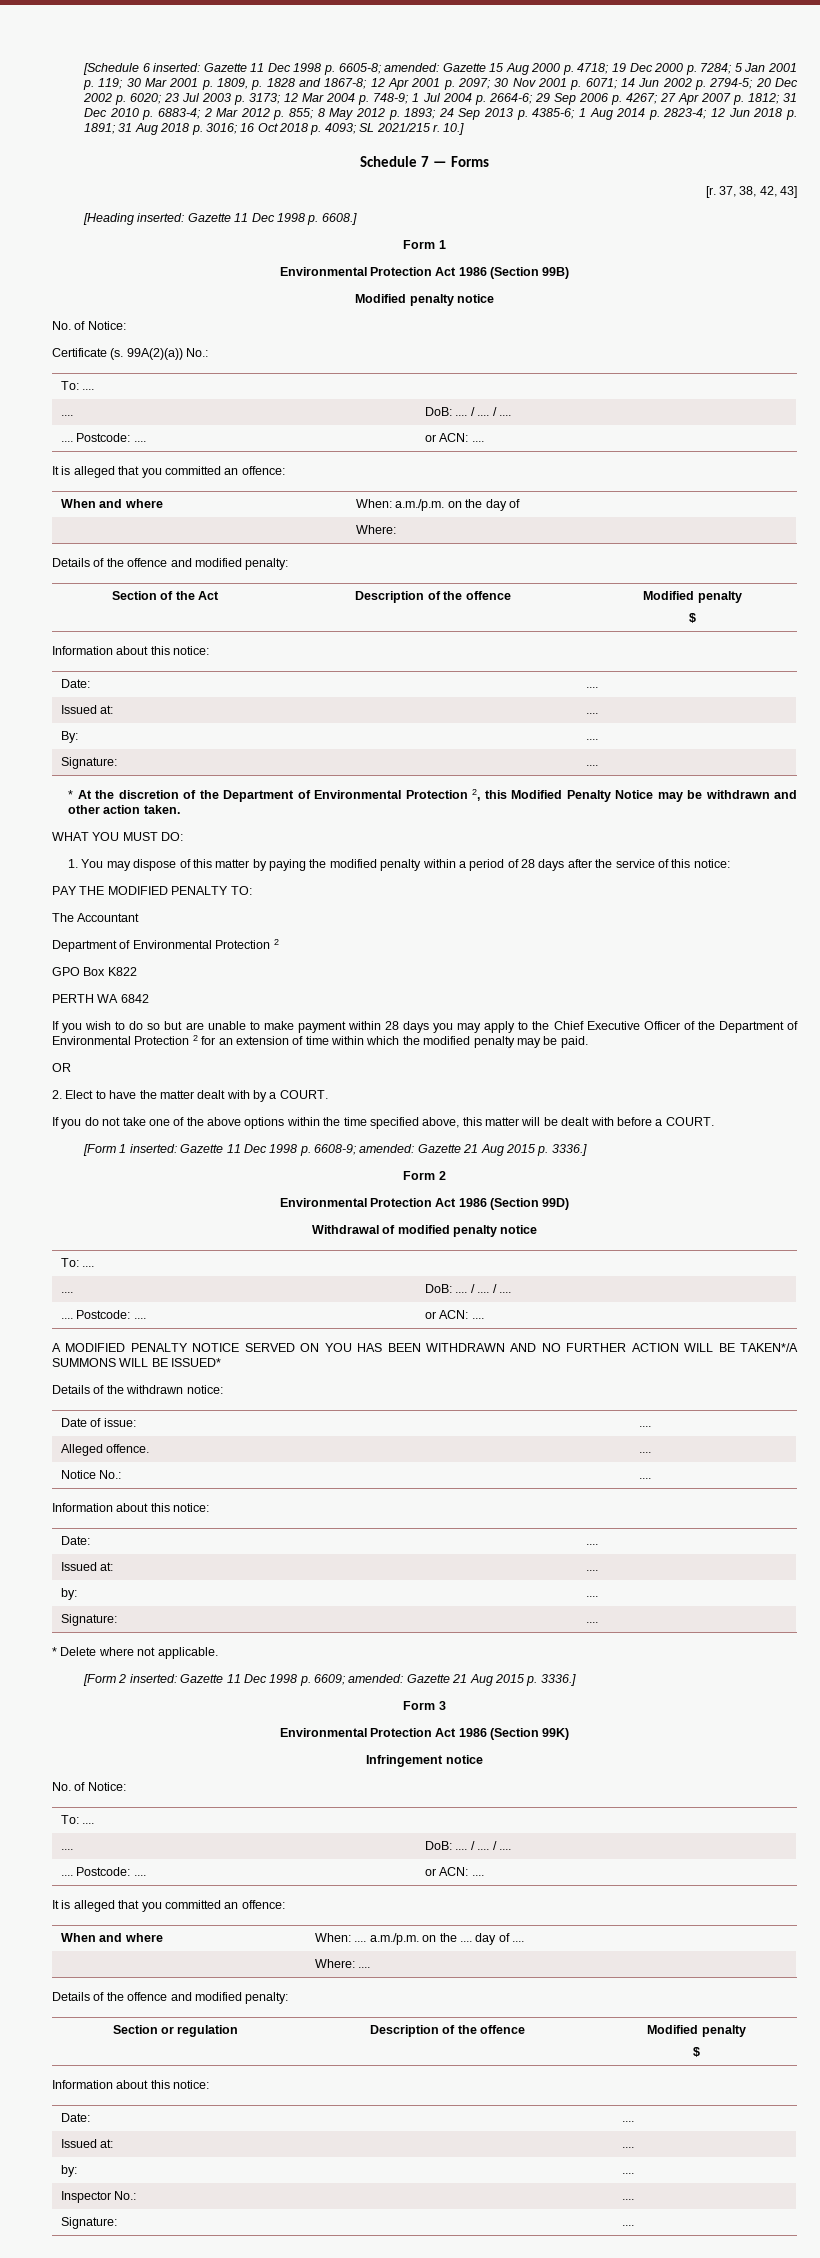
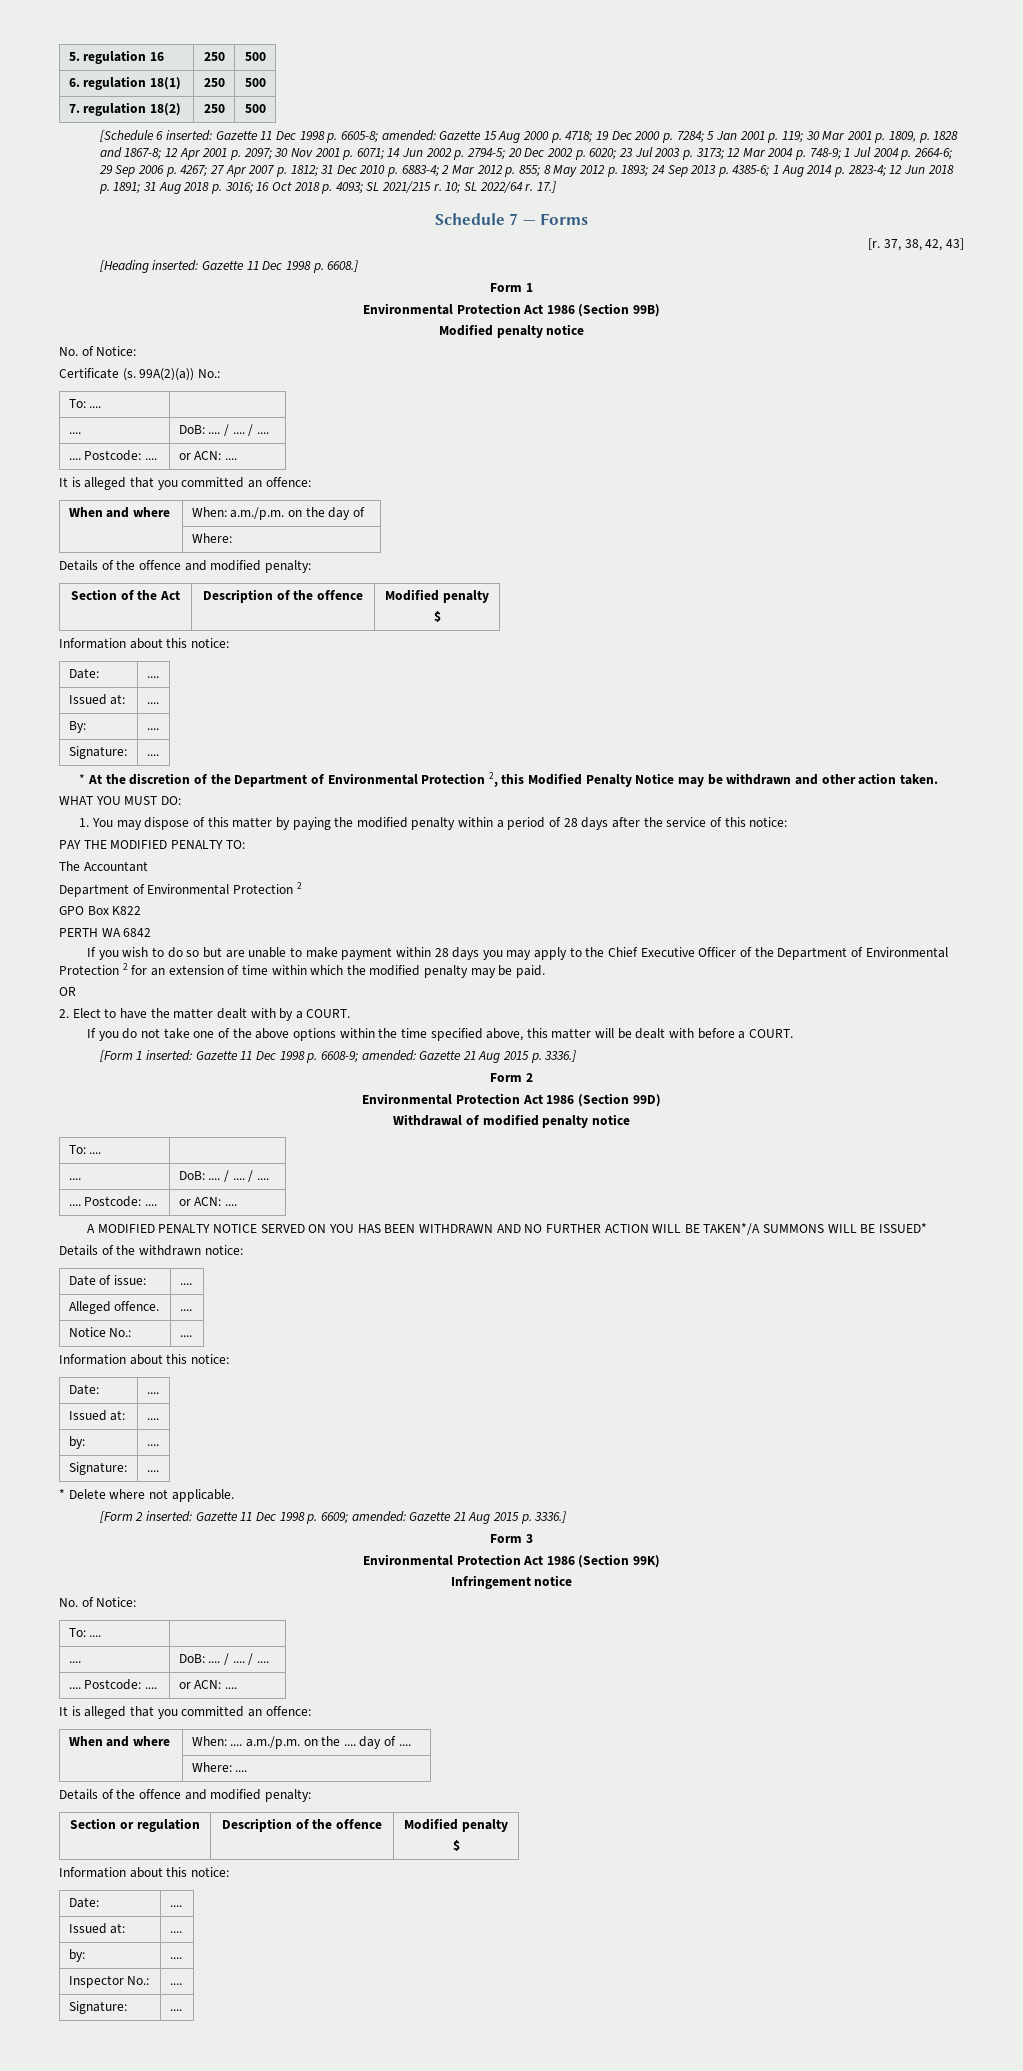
(83, 69) none -> [68,50,164,64] [203,52,225,61] [244,52,266,61] [68,76,181,90] [203,78,225,87] [244,78,266,87] [68,102,181,116] [203,104,225,113] [244,104,266,113] 5. regulation 16 | 250 | 500 // 6. regulation 18(1) | 250 | 500 // 7. regulation 18(2) | 250 | 500 //
[443,123,465,135] 10.] -> [445,181,557,194] 10; SL 2022/64 r. 17.]

